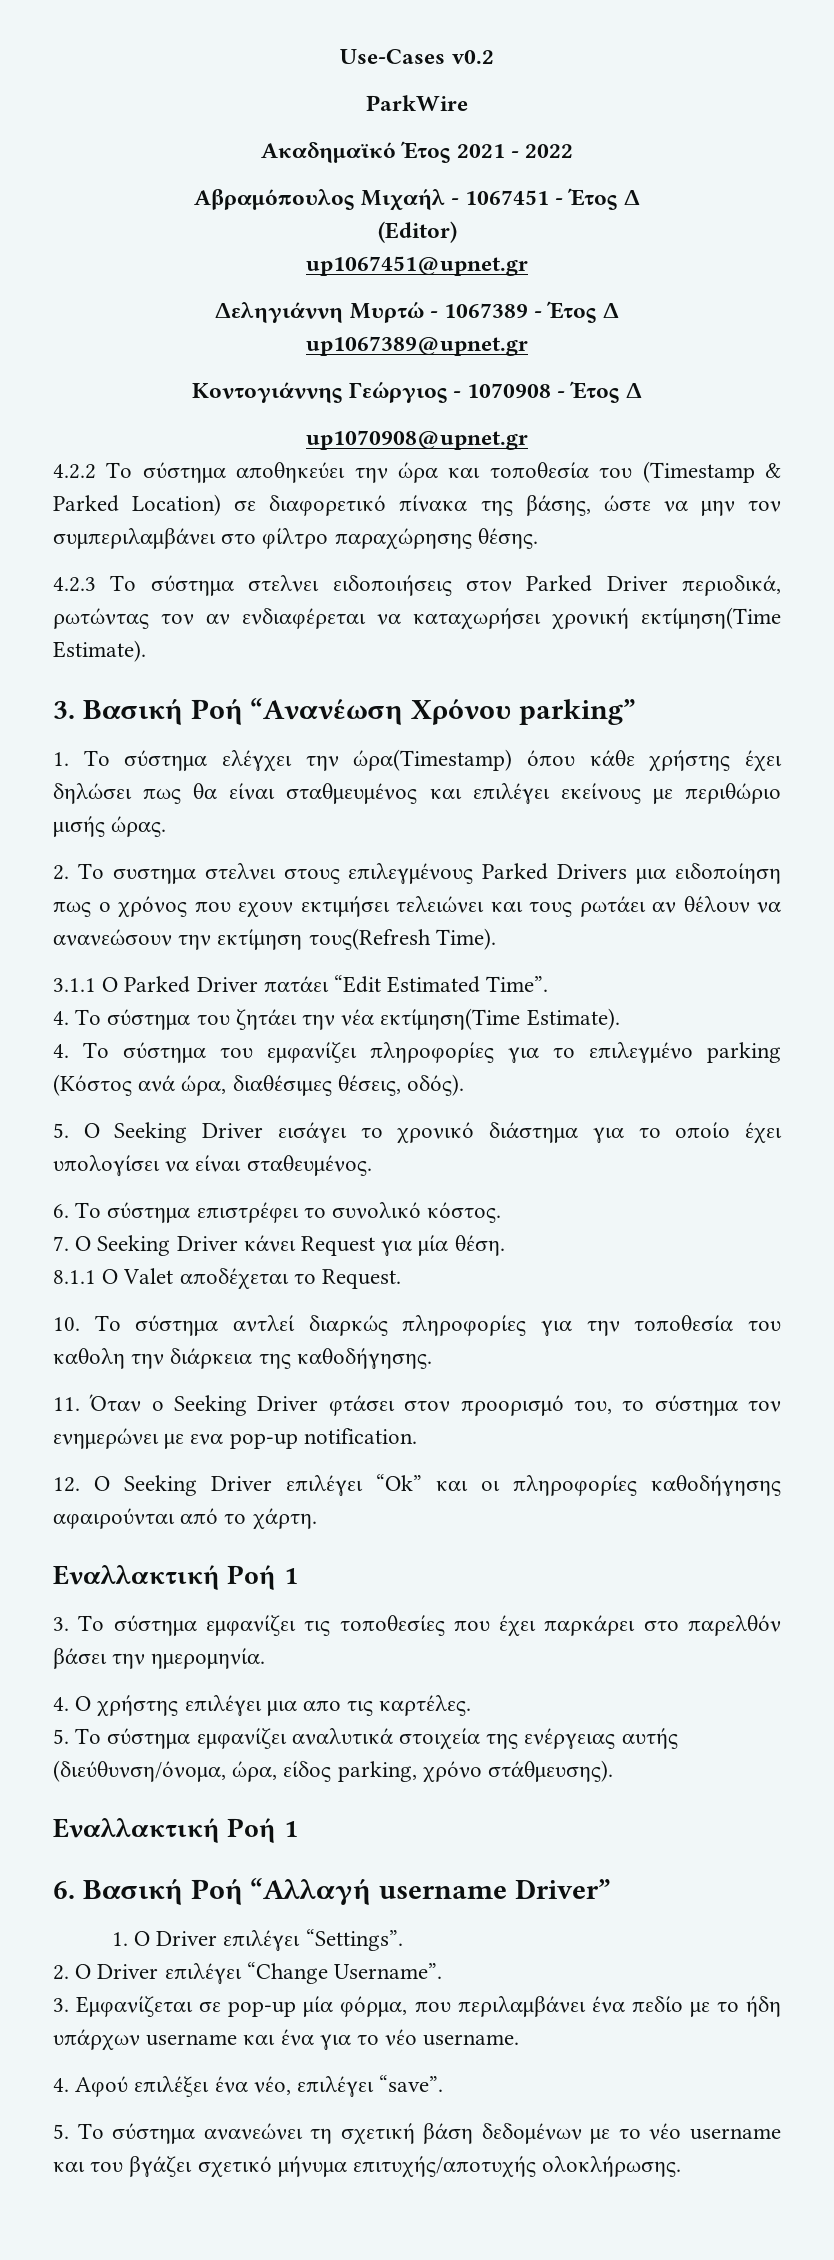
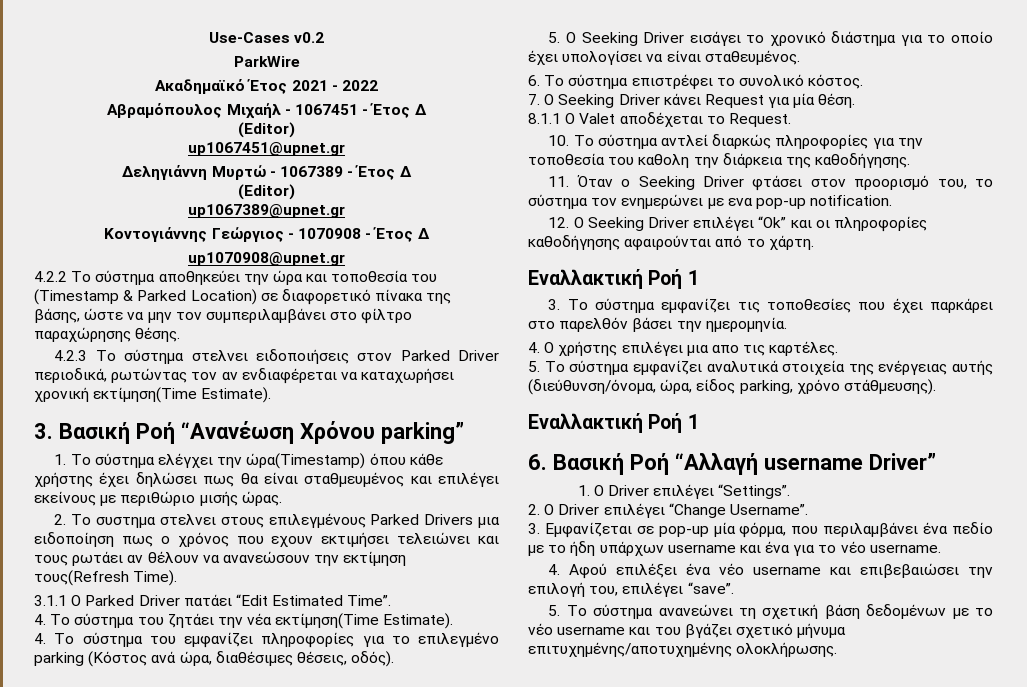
(619, 310) none -> [238,184,295,200] // (Editor)
[253,2076,291,2095] νέο, -> [719,563,993,578] [528,582,619,597] νέο username και επιβεβαιώσει την επιλογή του,
[353,2156,537,2178] επιτυχής/αποτυχής -> [528,642,732,657] επιτυχημένης/αποτυχημένης

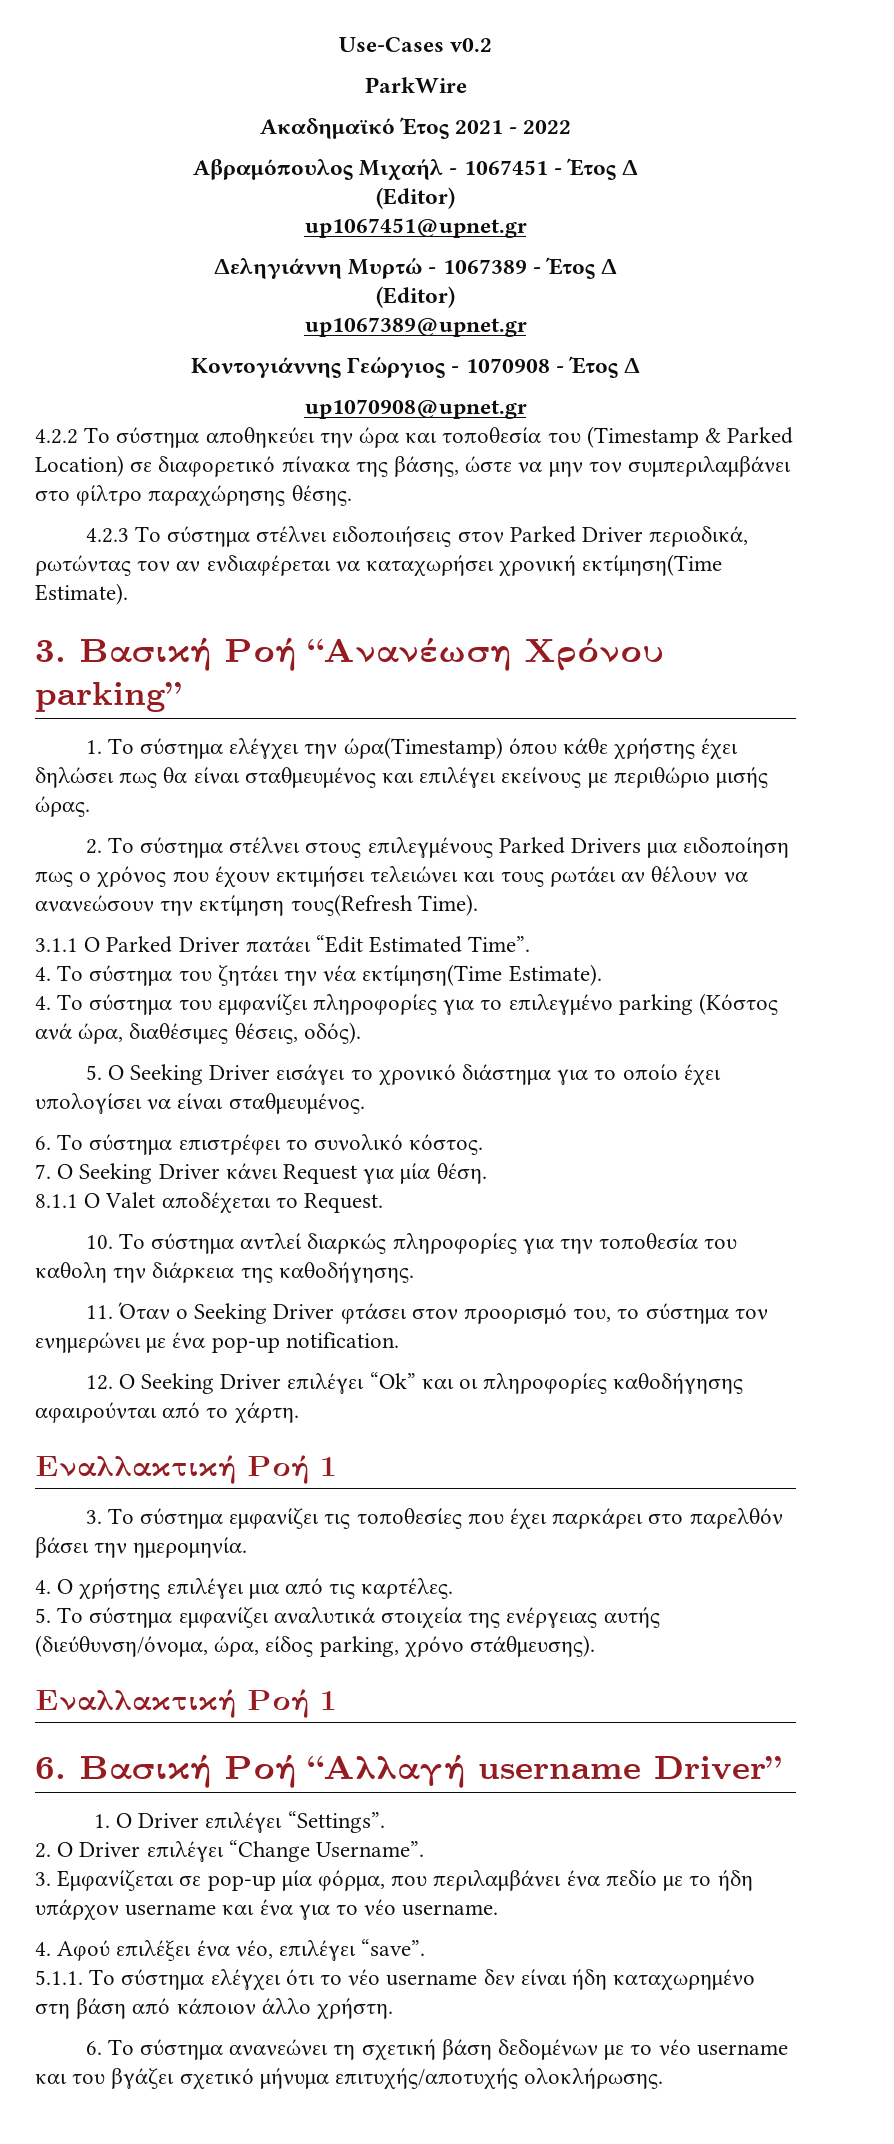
[191,350,248,361] στελνει -> [256,526,328,543] στέλνει
[96,514,216,528] συστημα στελνει -> [139,837,301,858] σύστημα στέλνει
[271,536,314,547] εχουν -> [214,866,270,888] έχουν
[704,50,800,65] σταθευμένος. -> [228,1093,365,1114] σταθμευμένος.
[727,198,753,206] ενα -> [172,1332,206,1349] ένα
[711,345,739,353] απο -> [285,1578,324,1594] από
[599,541,664,556] υπάρχων -> [35,1899,119,1921] υπάρχον
[719,563,993,578] [528,582,734,597] [548,605,561,616] νέο username και επιβεβαιώσει την επιλογή του, επιλέγει “save”. // 5. -> [235,1939,426,1961] [35,1969,756,1991] [35,1998,394,2020] [85,2041,102,2055] νέο, επιλέγει “save”. // 5.1.1. Το σύστημα ελέγχει ότι το νέο username δεν είναι ήδη καταχωρημένο στη βάση από κάποιον άλλο χρήστη. // 6.
[528,642,732,657] επιτυχημένης/αποτυχημένης -> [335,2068,519,2090] επιτυχής/αποτυχής

